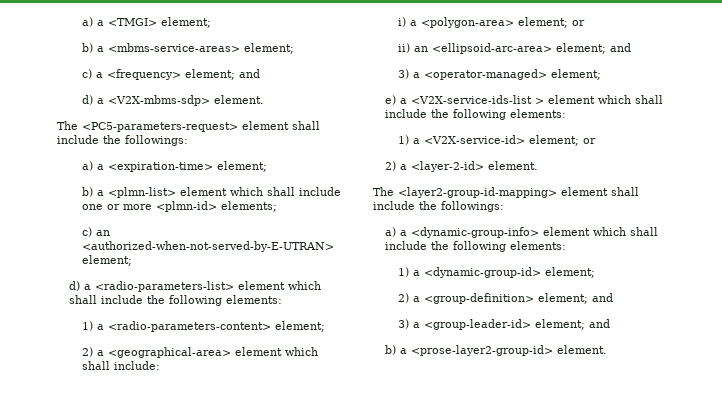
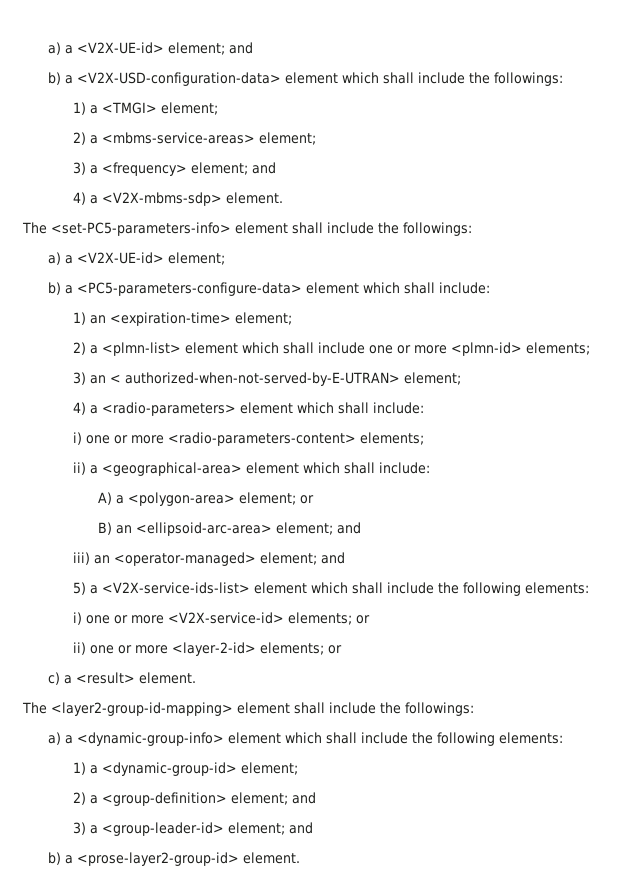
[81,17,104,27] a) a -> [47,42,253,55] [47,72,563,86] [72,102,98,115] a) a <V2X-UE-id> element; and // b) a <V2X-USD-configuration-data> element which shall include the followings: // 1) a
[81,43,93,53] b) -> [72,132,86,145] 2)
[81,69,92,79] c) -> [72,162,86,175] 3)
[81,95,93,105] d) -> [72,192,86,205] 4)
[82,121,320,132] [57,135,188,146] [81,161,104,171] <PC5-parameters-request> element shall include the followings: // a) a -> [51,222,472,236] [47,252,225,265] [47,282,490,296] [72,312,106,325] <set-PC5-parameters-info> element shall include the followings: // a) a <V2X-UE-id> element; // b) a <PC5-parameters-configure-data> element which shall include: // 1) an
[81,187,93,197] b) -> [72,342,86,355] 2)
[81,227,110,237] [81,241,334,252] [81,255,132,266] [69,281,322,292] [69,295,283,306] [81,321,325,332] [81,347,318,358] [81,361,160,370] [397,17,585,28] [397,43,631,54] [397,69,601,80] [385,95,664,105] [385,109,567,120] [397,135,596,146] [385,161,485,172] c) an <authorized-when-not-served-by-E-UTRAN> element; // d) a <radio-parameters-list> element which shall include the following elements: // 1) a <radio-parameters-content> element; // 2) a <geographical-area> element which shall include: // i) a <polygon-area> element; or // ii) an <ellipsoid-arc-area> element; and // 3) a <operator-managed> element; // e) a <V2X-service-ids-list > element which shall include the following elements: // 1) a <V2X-service-id> element; or // 2) a <layer-2-id> -> [72,372,461,386] [72,402,424,416] [72,432,424,446] [72,462,430,476] [97,492,314,506] [97,522,361,536] [72,552,345,566] [72,582,589,596] [72,612,370,625] [72,642,342,656] [47,672,135,685] 3) an < authorized-when-not-served-by-E-UTRAN> element; // 4) a <radio-parameters> element which shall include: // i) one or more <radio-parameters-content> elements; // ii) a <geographical-area> element which shall include: // A) a <polygon-area> element; or // B) an <ellipsoid-arc-area> element; and // iii) an <operator-managed> element; and // 5) a <V2X-service-ids-list> element which shall include the following elements: // i) one or more <V2X-service-id> elements; or // ii) one or more <layer-2-id> elements; or // c) a <result>

